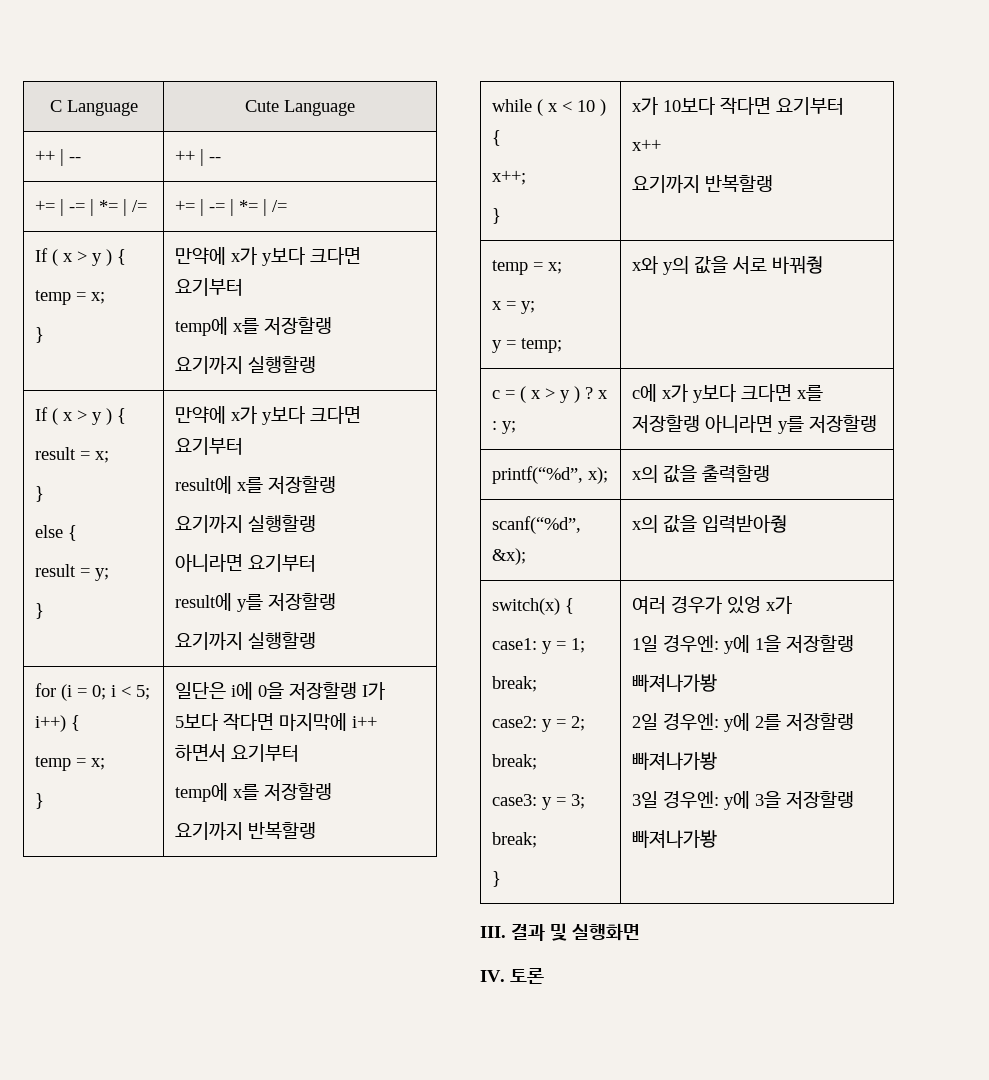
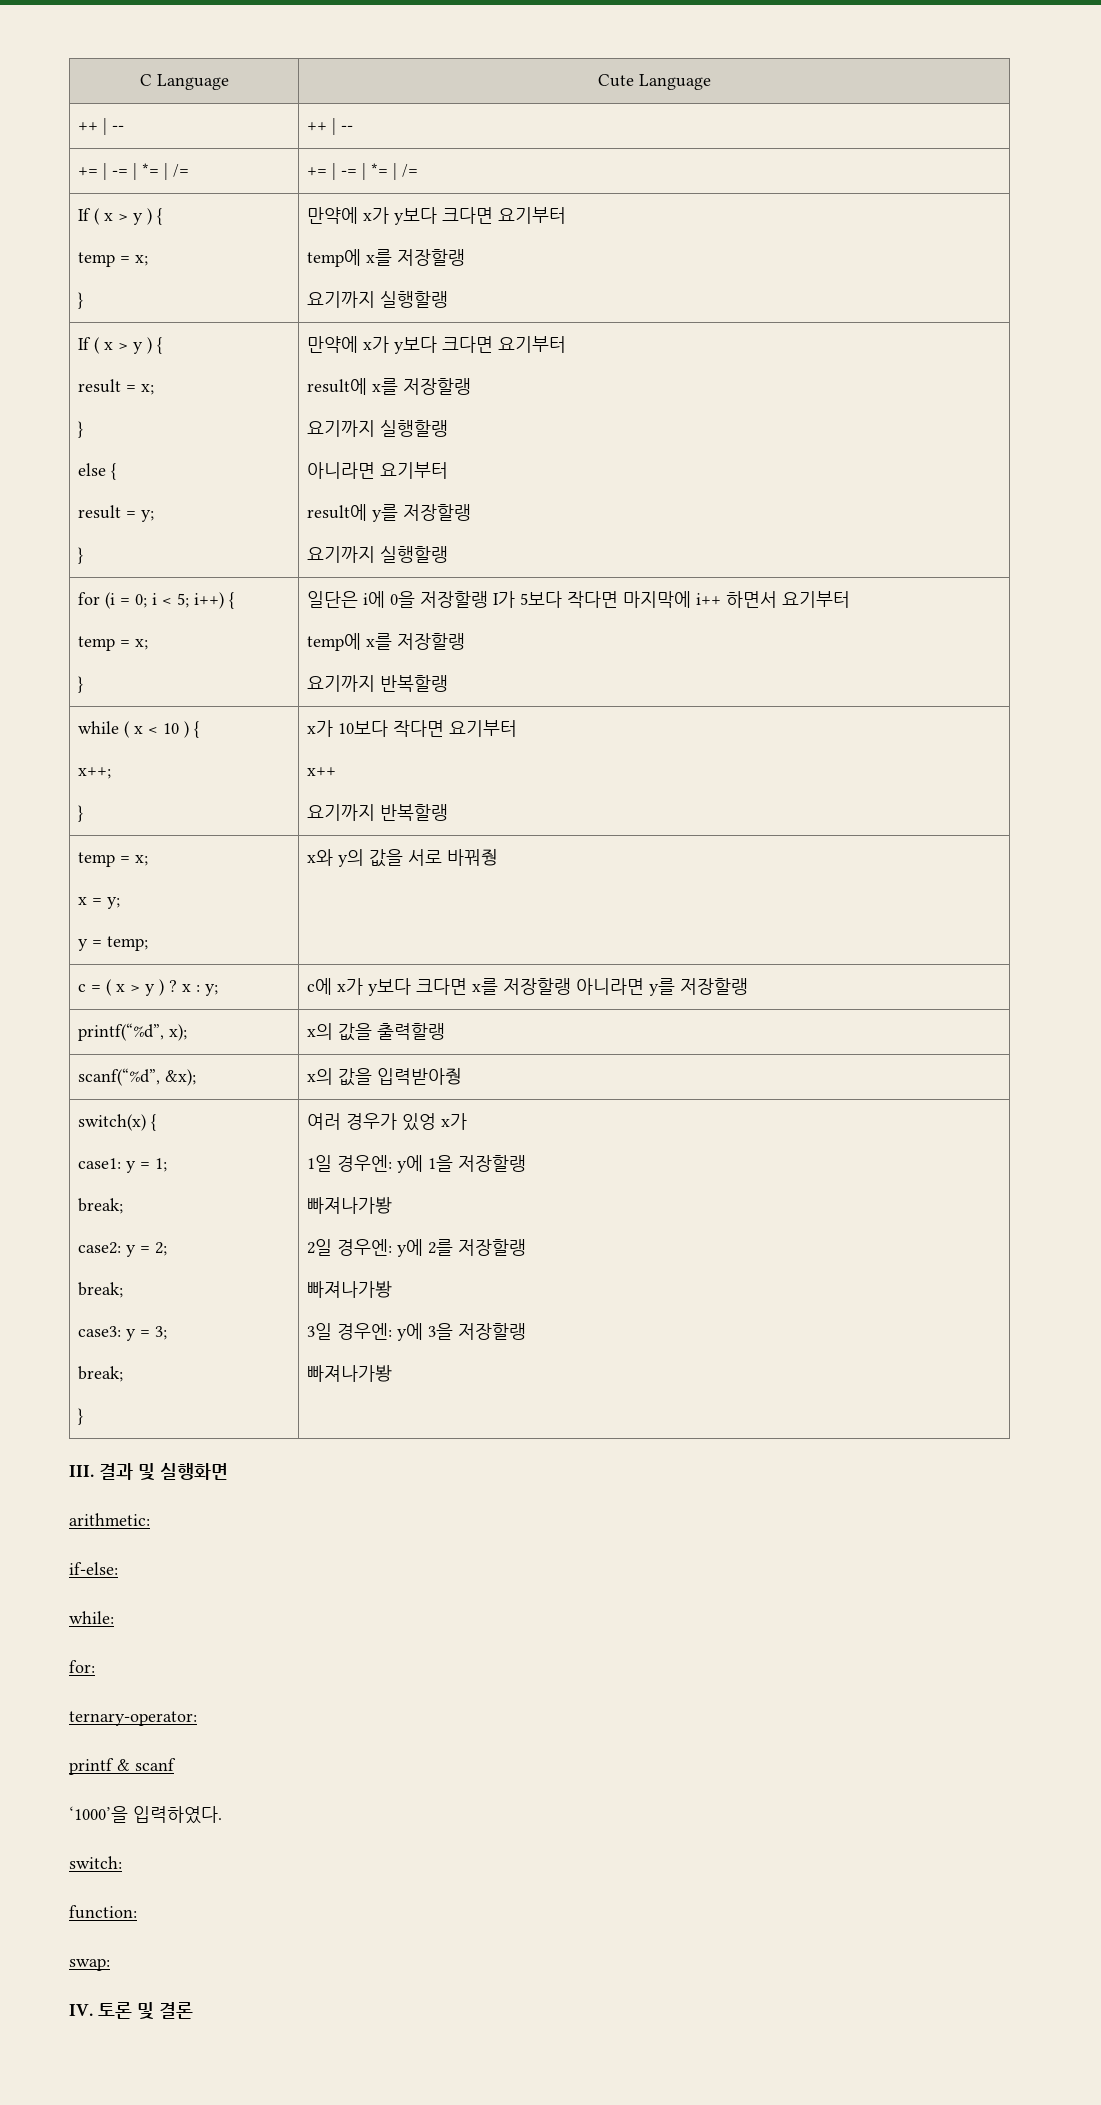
(640, 932) none -> [69,1513,150,1526] [69,1562,118,1575] [69,1611,114,1624] [69,1660,95,1673] [69,1711,197,1726] [69,1758,176,1775] [69,1806,222,1824] [69,1856,122,1869] [69,1905,137,1919] [69,1958,110,1971] // arithmetic: // if-else: // while: // for: // ternary-operator: // printf & scanf // ‘1000’을 입력하였다. // switch: // function: // swap:
(544, 976) none -> [137,2002,193,2020] 및 결론

